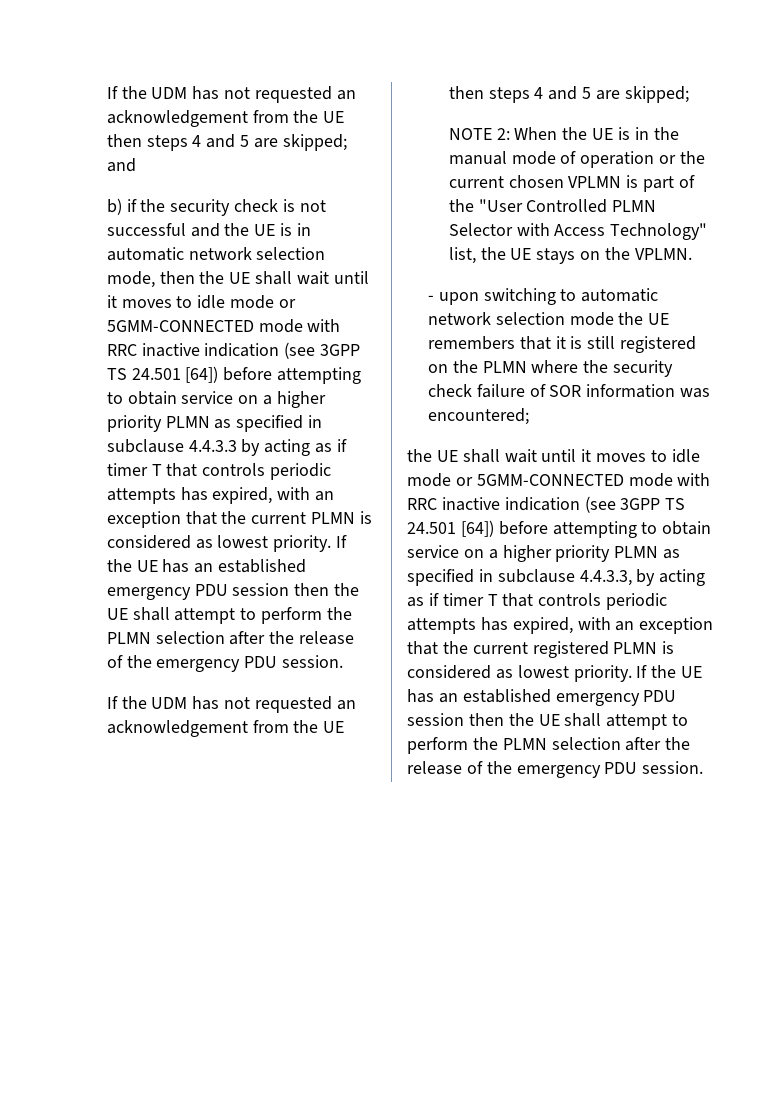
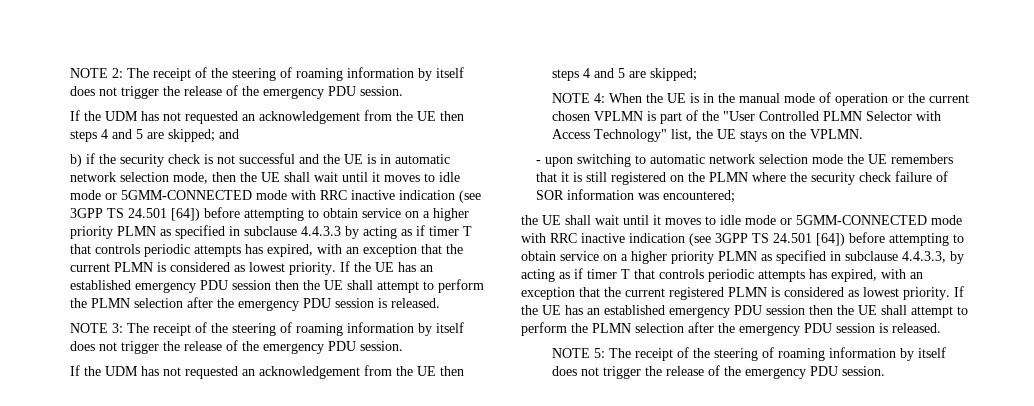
(106, 92) none -> [69,67,464,81] [69,85,403,99] NOTE 2: The receipt of the steering of roaming information by itself does not trigger the release of the emergency PDU session. //
(295, 637) none -> [237,298,440,311] [69,322,464,336] [69,341,180,354] emergency PDU session is released. // NOTE 3: The receipt of the steering of roaming information by itself does not trigger the
[496,128,510,140] 2: -> [593,93,605,103] 4:
(691, 743) none -> [739,323,941,336] [551,347,946,361] [551,366,662,379] emergency PDU session is released. // NOTE 5: The receipt of the steering of roaming information by itself does not trigger the

